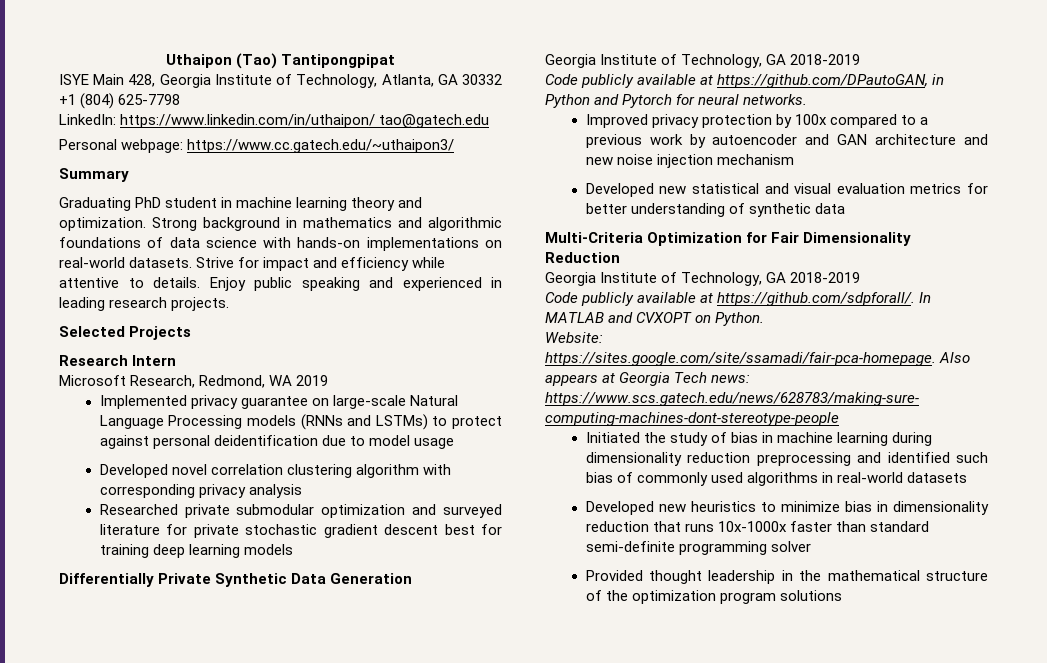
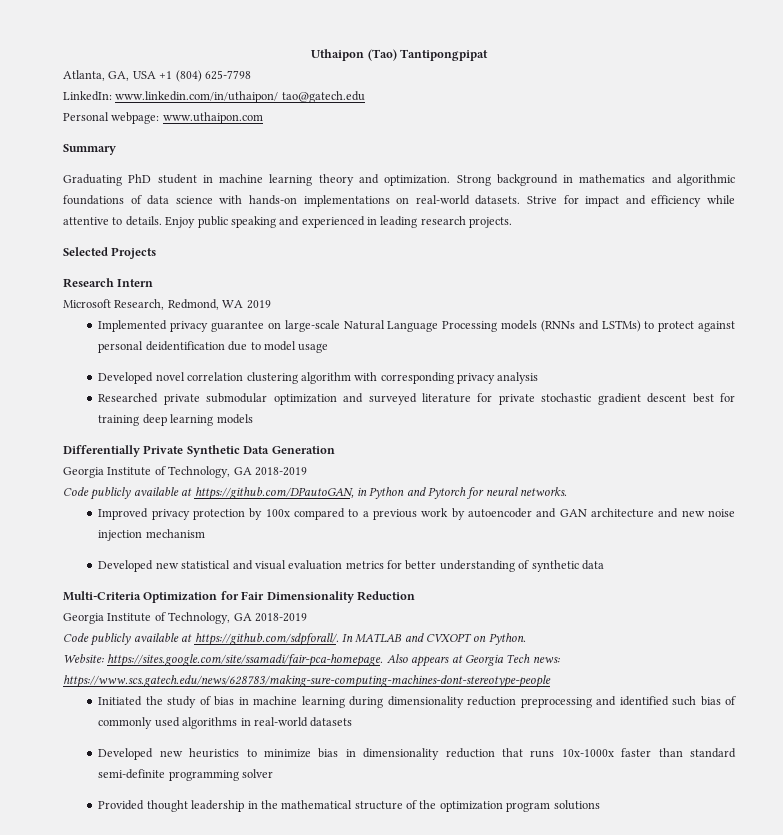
[59,74,503,88] ISYE Main 428, Georgia Institute of Technology, Atlanta, GA 30332 -> [63,70,156,81] Atlanta, GA, USA
[120,114,376,128] https://www.linkedin.com/in/uthaipon/ -> [115,91,279,103] www.linkedin.com/in/uthaipon/
[187,139,455,153] https://www.cc.gatech.edu/~uthaipon3/ -> [162,112,263,124] www.uthaipon.com

